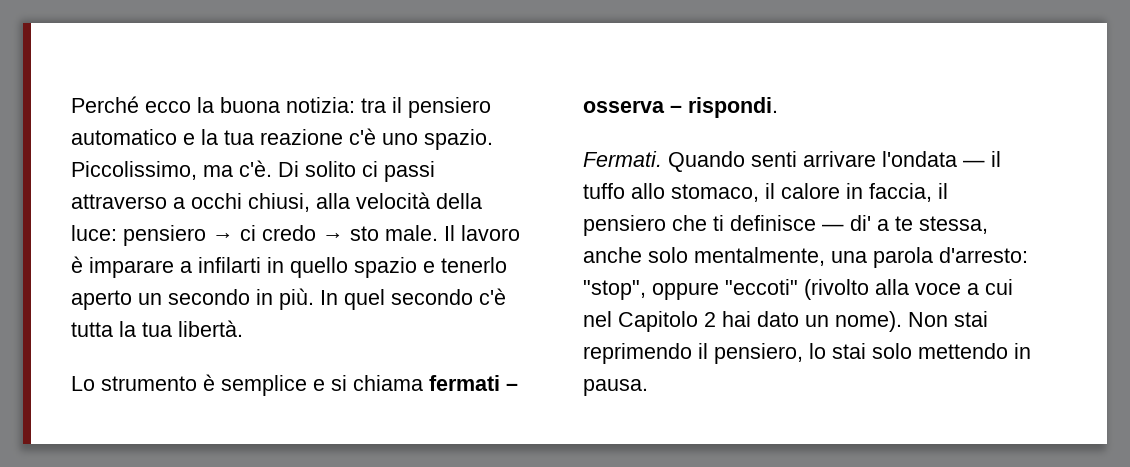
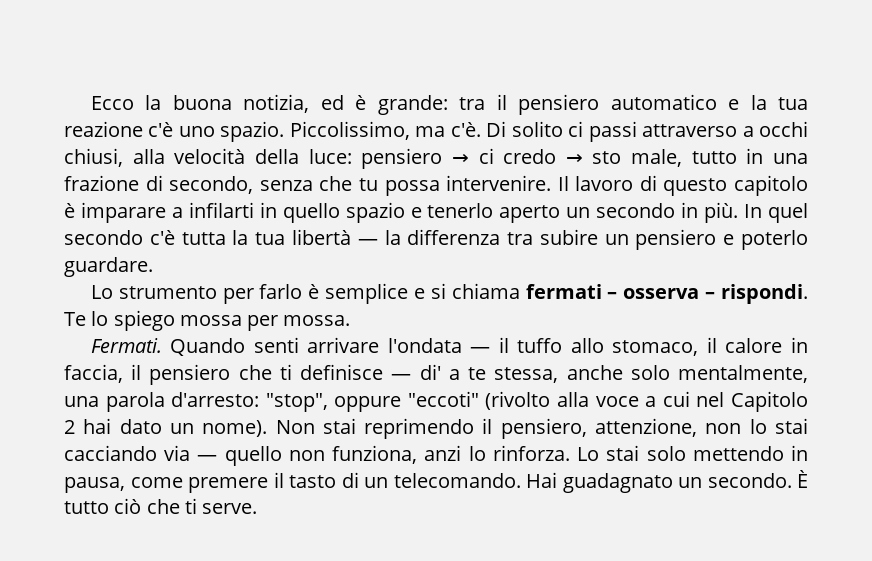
[71,96,355,113] Perché ecco la buona notizia: -> [90,94,448,115] Ecco la buona notizia, ed è grande:
[385,225,520,241] male. Il lavoro -> [631,148,808,167] [64,175,808,196] male, tutto in una frazione di secondo, senza che tu possa intervenire. Il lavoro di questo capitolo
[178,320,243,337] libertà. -> [291,229,808,250] [64,257,153,277] libertà — la differenza tra subire un pensiero e poterlo guardare.
(197, 383) none -> [222,284,303,304] per farlo
(778, 107) none -> [64,310,351,331] Te lo spiego mossa per mossa.
[809,343,1031,359] [583,379,648,396] lo stai solo mettendo in pausa. -> [595,418,808,437] [64,445,809,466] [64,470,808,493] [64,498,258,514] attenzione, non lo stai cacciando via — quello non funziona, anzi lo rinforza. Lo stai solo mettendo in pausa, come premere il tasto di un telecomando. Hai guadagnato un secondo. È tutto ciò che ti serve.

